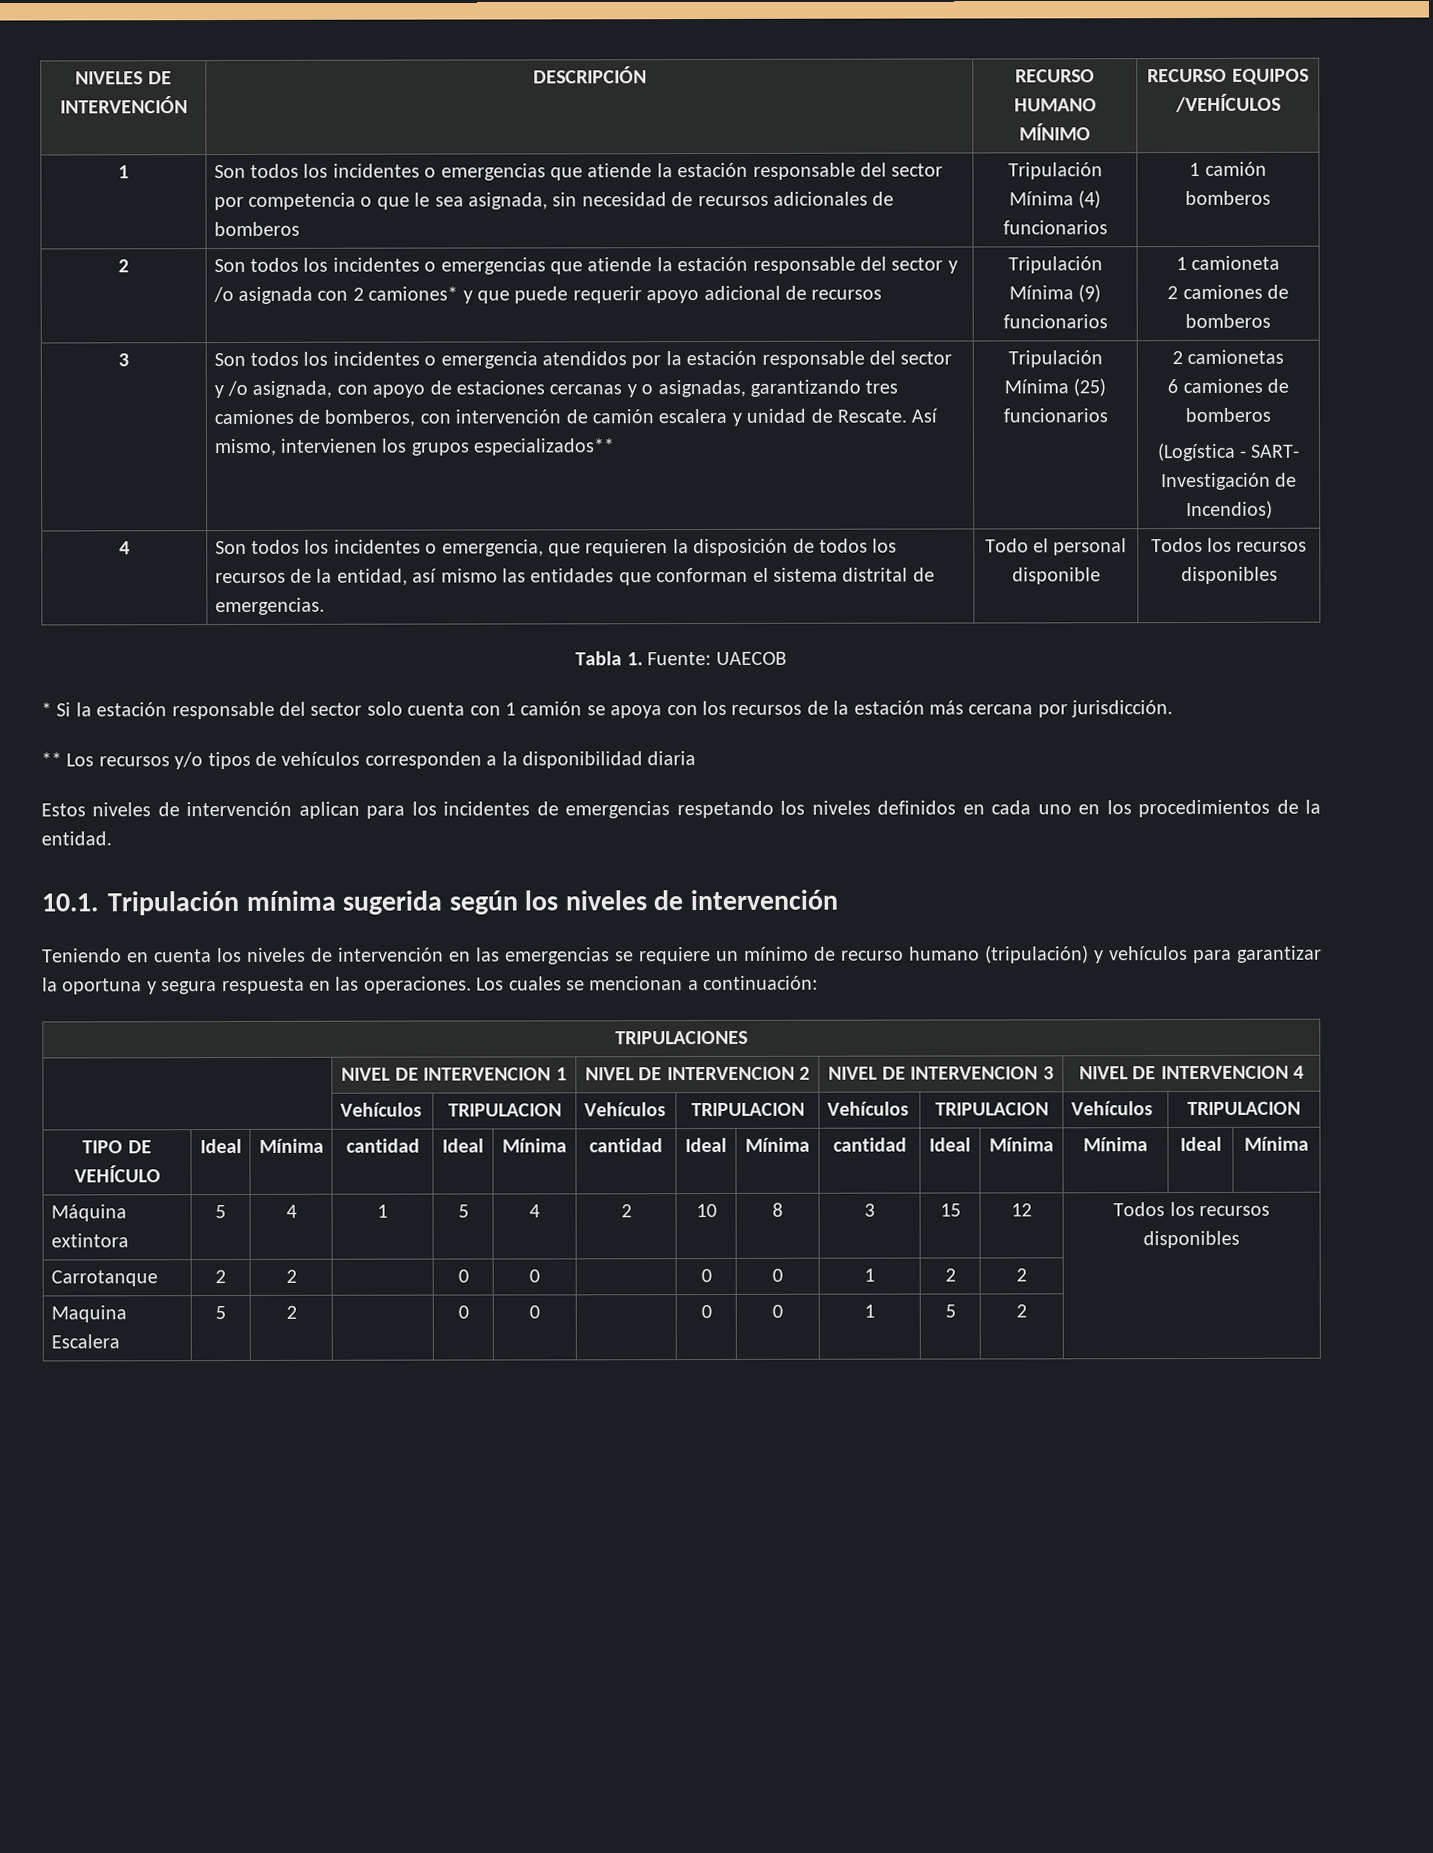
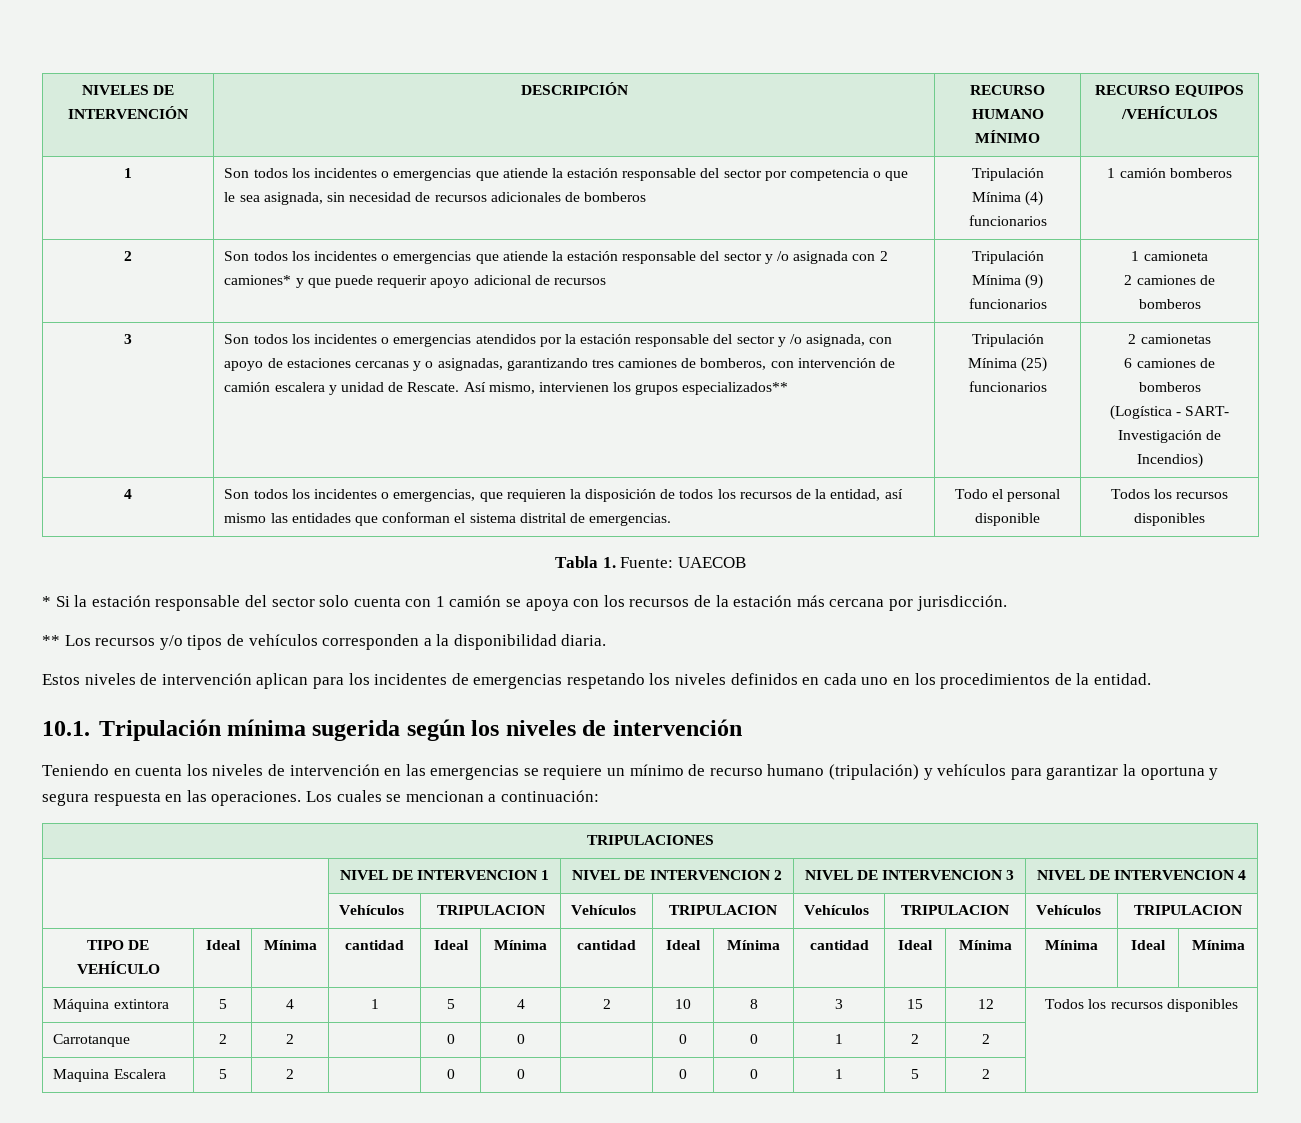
[440,351,538,369] emergencia -> [393,334,472,347] emergencias
[441,539,544,557] emergencia, -> [393,489,476,502] emergencias,
[647,751,697,766] diaria -> [561,634,607,646] diaria.

